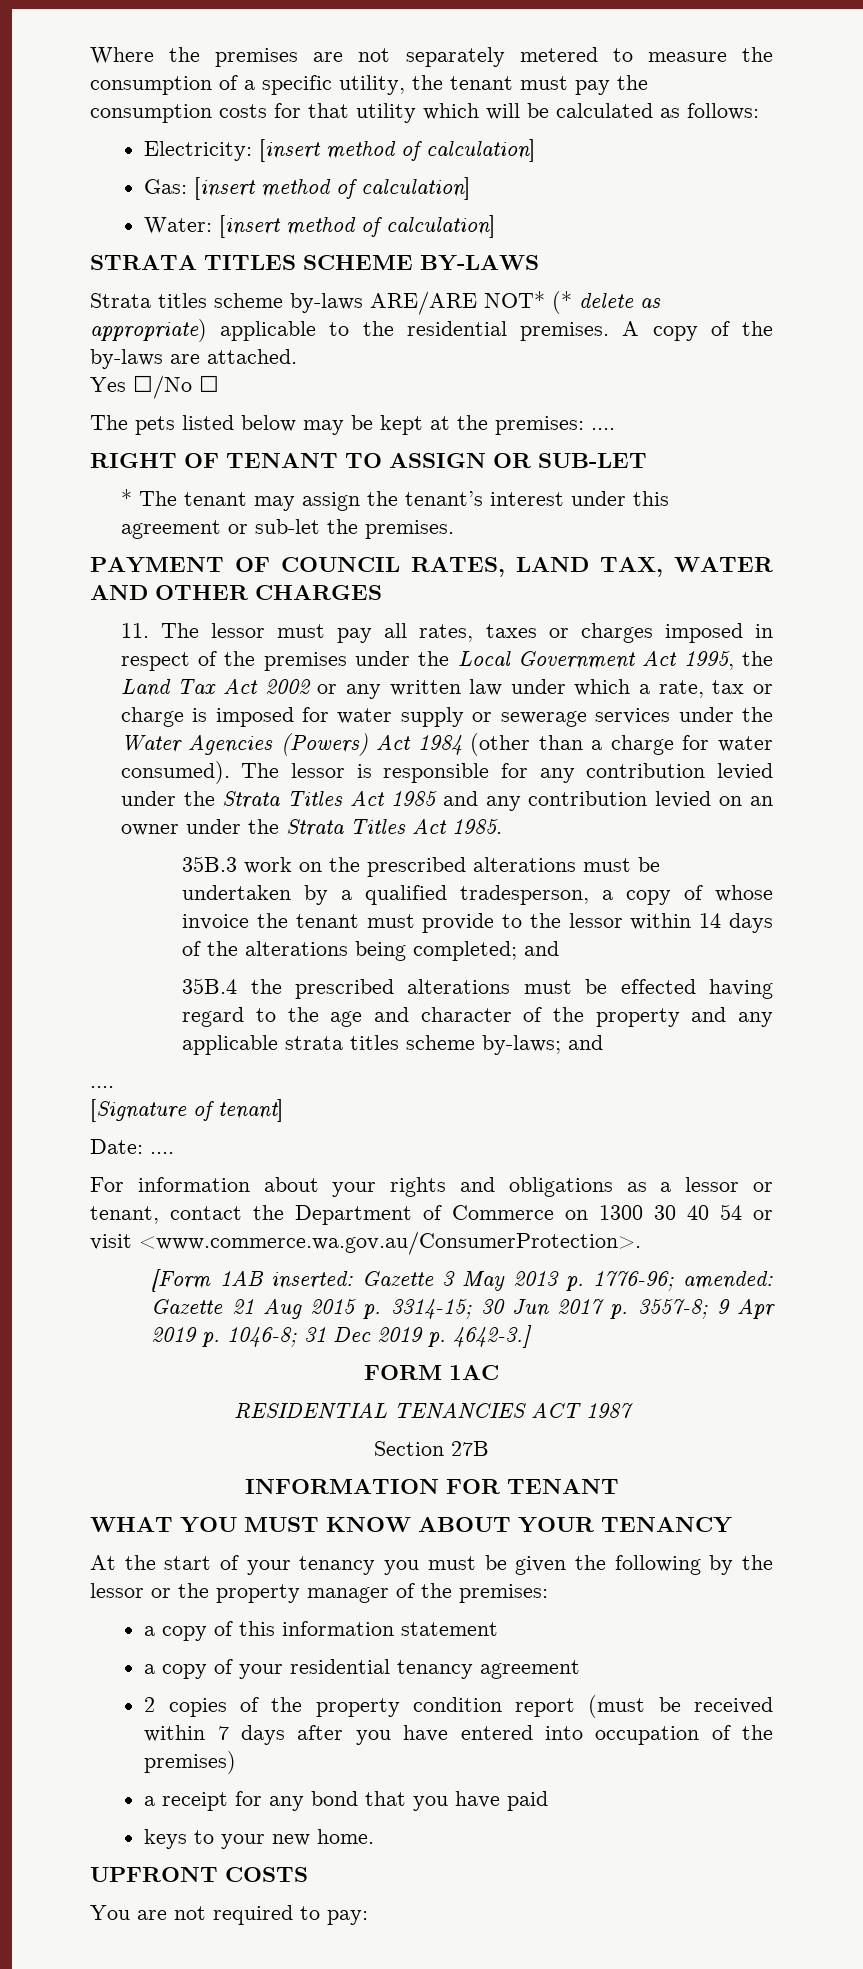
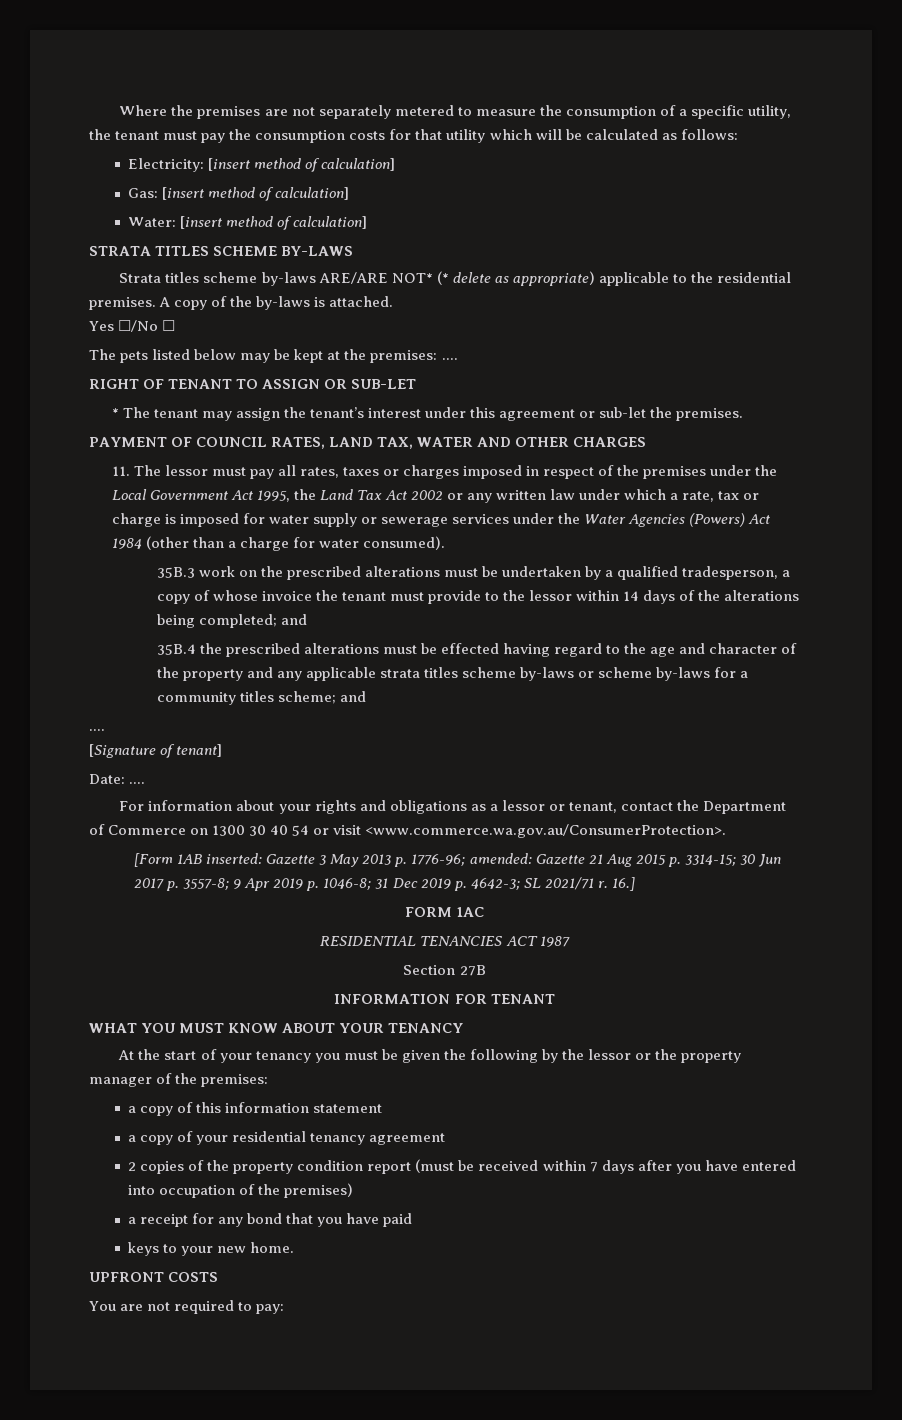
[170,354,200,364] are -> [314,297,326,307] is
[241,763,773,783] [120,790,773,811] [120,818,502,837] The lessor is responsible for any contribution levied under the Strata Titles Act 1985 and any contribution levied on an owner under the Strata Titles Act 1985. -> (445, 543) none
[482,1035,562,1055] by-laws; -> [519,667,749,681] [156,691,336,705] by-laws or scheme by-laws for a community titles scheme;
[453,1325,533,1348] 4642-3.] -> [470,877,635,891] 4642-3; SL 2021/71 r. 16.]

